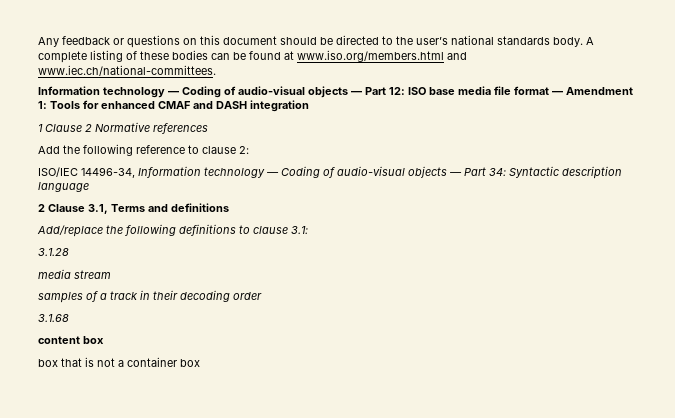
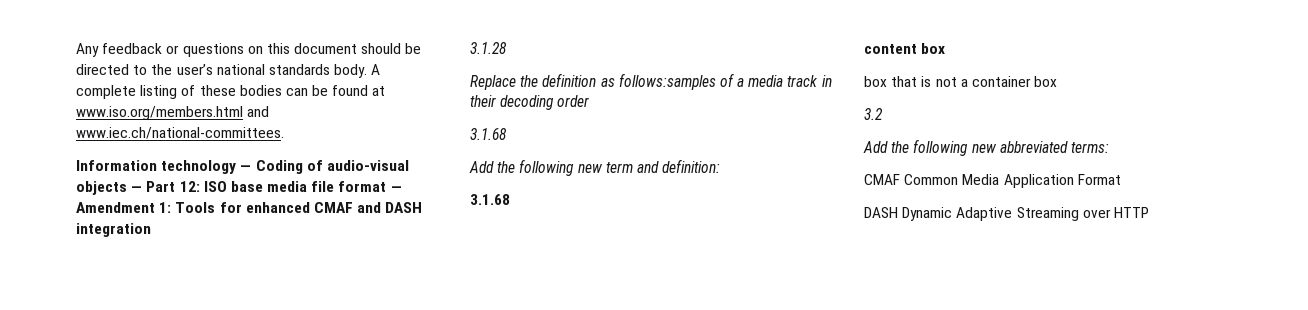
[38,122,208,134] [38,144,249,156] [38,166,622,179] [38,182,89,192] [38,203,229,214] [37,224,308,237] [38,248,69,256] [38,269,111,279] [38,292,83,303] 1 Clause 2 Normative references // Add the following reference to clause 2: // ISO/IEC 14496-34, Information technology — Coding of audio-visual objects — Part 34: Syntactic description language // 2 Clause 3.1, Terms and definitions // Add/replace the following definitions to clause 3.1: // 3.1.28 // media stream // samples -> [470,42,507,54] [470,73,716,90] 3.1.28 // Replace the definition as follows:samples
(107, 296) none -> [748,75,784,87] media
(69, 318) none -> [469,159,721,176] [470,194,510,205] // Add the following new term and definition: // 3.1.68
(200, 363) none -> [864,108,883,120] [863,139,1109,156] [864,174,1121,188] [864,207,1149,221] // 3.2 // Add the following new abbreviated terms: // CMAF Common Media Application Format // DASH Dynamic Adaptive Streaming over HTTP

